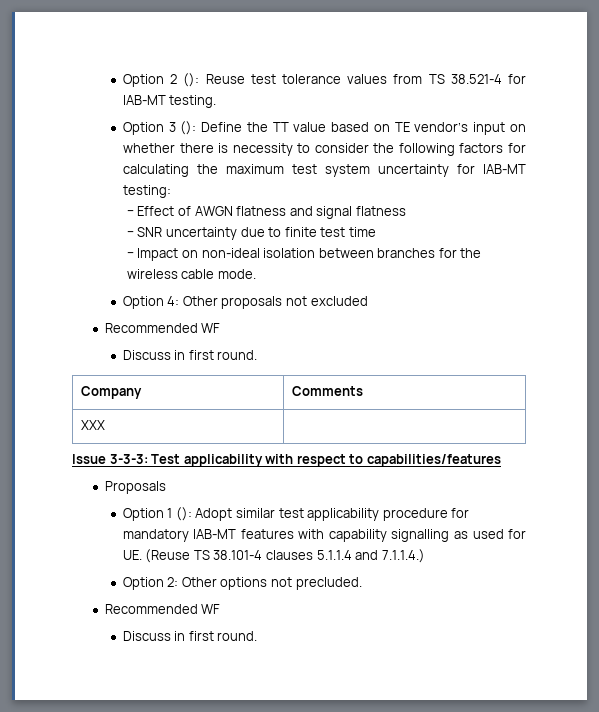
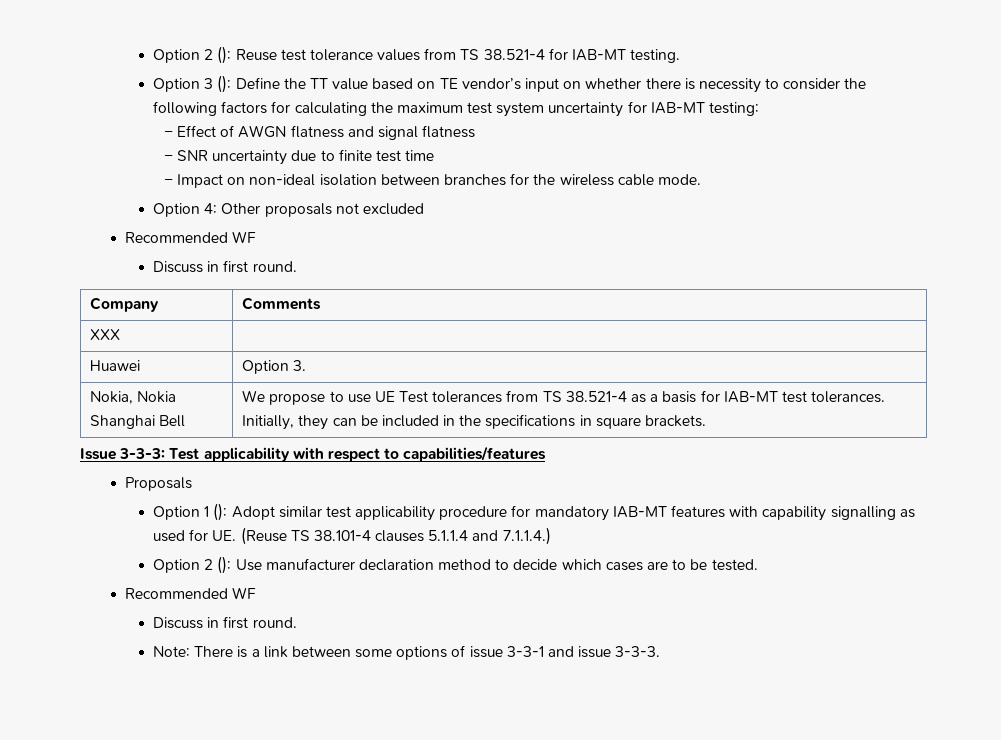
(105, 425) none -> [90,360,141,371] [242,360,307,374] [90,391,177,404] [90,415,186,429] [242,390,886,405] [242,414,707,430] // Huawei | Option 3. // Nokia, Nokia Shanghai Bell | We propose to use UE Test tolerances from TS 38.521-4 as a basis for IAB-MT test tolerances. Initially, they can be included in the specifications in square brackets.
[167,577,362,590] [104,604,221,614] [122,631,258,641] 2: Other options not precluded. // Recommended WF // Discuss in first round. -> [204,556,758,574] [125,587,257,599] [152,616,297,629] [152,645,661,660] 2 (): Use manufacturer declaration method to decide which cases are to be tested. // Recommended WF // Discuss in first round. // Note: There is a link between some options of issue 3-3-1 and issue 3-3-3.

